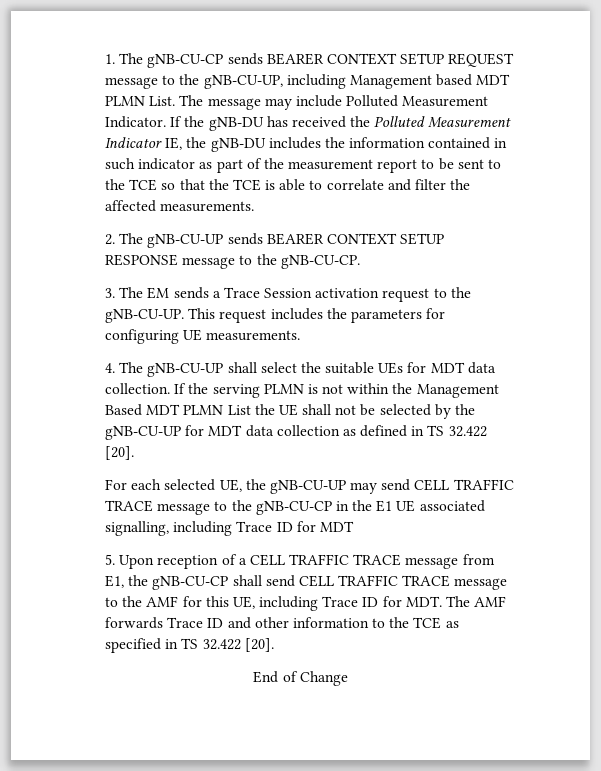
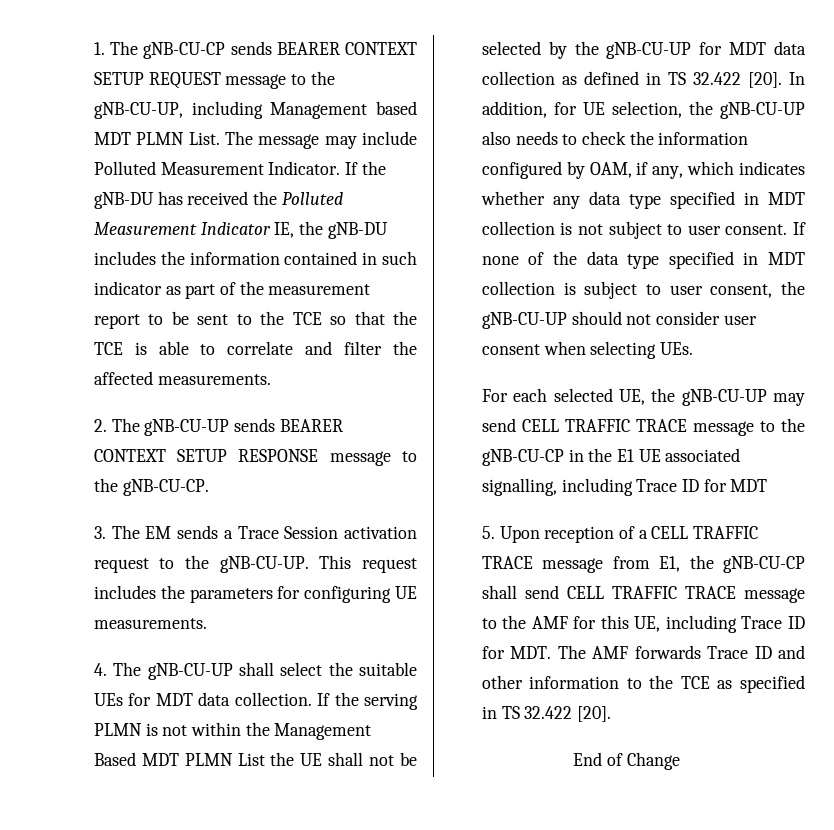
(134, 453) none -> [789,72,805,85] [481,101,805,119] [481,131,749,145] [481,161,805,179] [480,191,805,209] [481,221,806,239] [481,251,805,269] [481,281,805,299] [481,311,757,329] [481,341,693,359] In addition, for UE selection, the gNB-CU-UP also needs to check the information configured by OAM, if any, which indicates whether any data type specified in MDT collection is not subject to user consent. If none of the data type specified in MDT collection is subject to user consent, the gNB-CU-UP should not consider user consent when selecting UEs.

